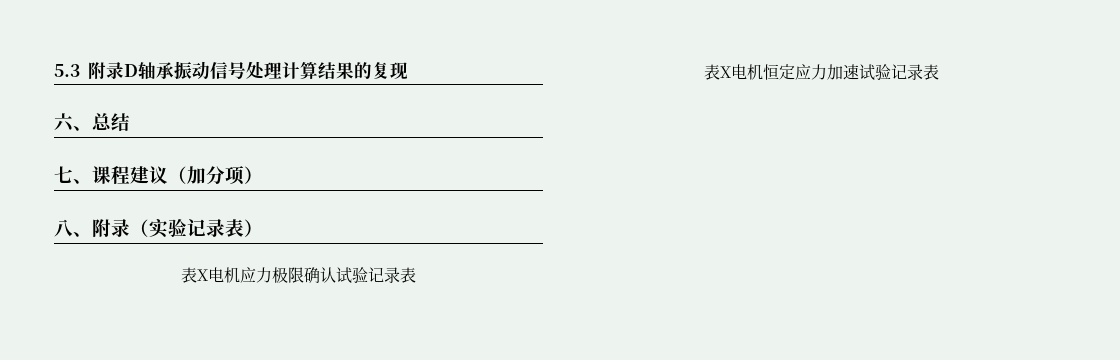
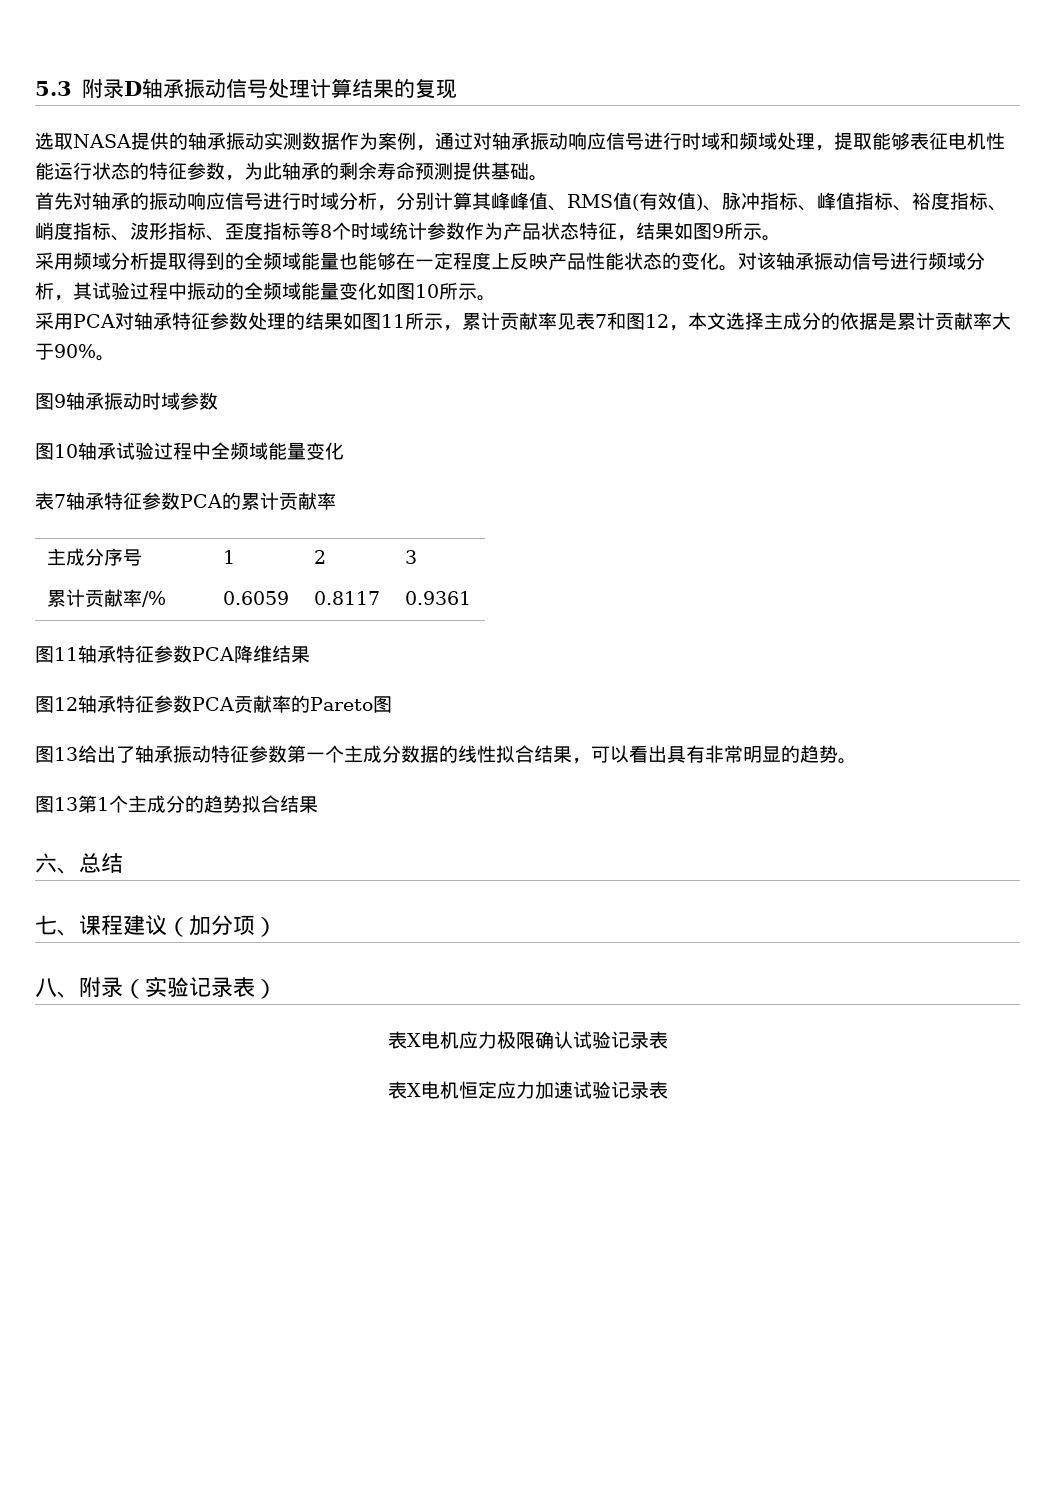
(408, 71) none -> [35,132,1005,151] [35,162,548,181] [35,192,1007,211] [35,222,781,241] [35,252,985,271] [35,282,496,301] [35,312,1011,331] [35,343,115,361] [35,392,218,410] [35,442,344,460] [35,492,336,510] [46,548,142,566] [222,550,235,564] [313,550,326,564] [404,550,417,564] [46,589,166,607] [222,591,289,605] [313,591,380,605] [404,591,471,605] [35,645,310,663] [35,695,392,713] [35,745,857,764] [35,795,318,813] // 选取NASA提供的轴承振动实测数据作为案例，通过对轴承振动响应信号进行时域和频域处理，提取能够表征电机性能运行状态的特征参数，为此轴承的剩余寿命预测提供基础。 // 首先对轴承的振动响应信号进行时域分析，分别计算其峰峰值、RMS值(有效值)、脉冲指标、峰值指标、裕度指标、峭度指标、波形指标、歪度指标等8个时域统计参数作为产品状态特征，结果如图9所示。 // 采用频域分析提取得到的全频域能量也能够在一定程度上反映产品性能状态的变化。对该轴承振动信号进行频域分析，其试验过程中振动的全频域能量变化如图10所示。 // 采用PCA对轴承特征参数处理的结果如图11所示，累计贡献率见表7和图12，本文选择主成分的依据是累计贡献率大于90%。 // 图9轴承振动时域参数 // 图10轴承试验过程中全频域能量变化 // 表7轴承特征参数PCA的累计贡献率 // 主成分序号 | 1 | 2 | 3 // 累计贡献率/% | 0.6059 | 0.8117 | 0.9361 // 图11轴承特征参数PCA降维结果 // 图12轴承特征参数PCA贡献率的Pareto图 // 图13给出了轴承振动特征参数第一个主成分数据的线性拟合结果，可以看出具有非常明显的趋势。 // 图13第1个主成分的趋势拟合结果

